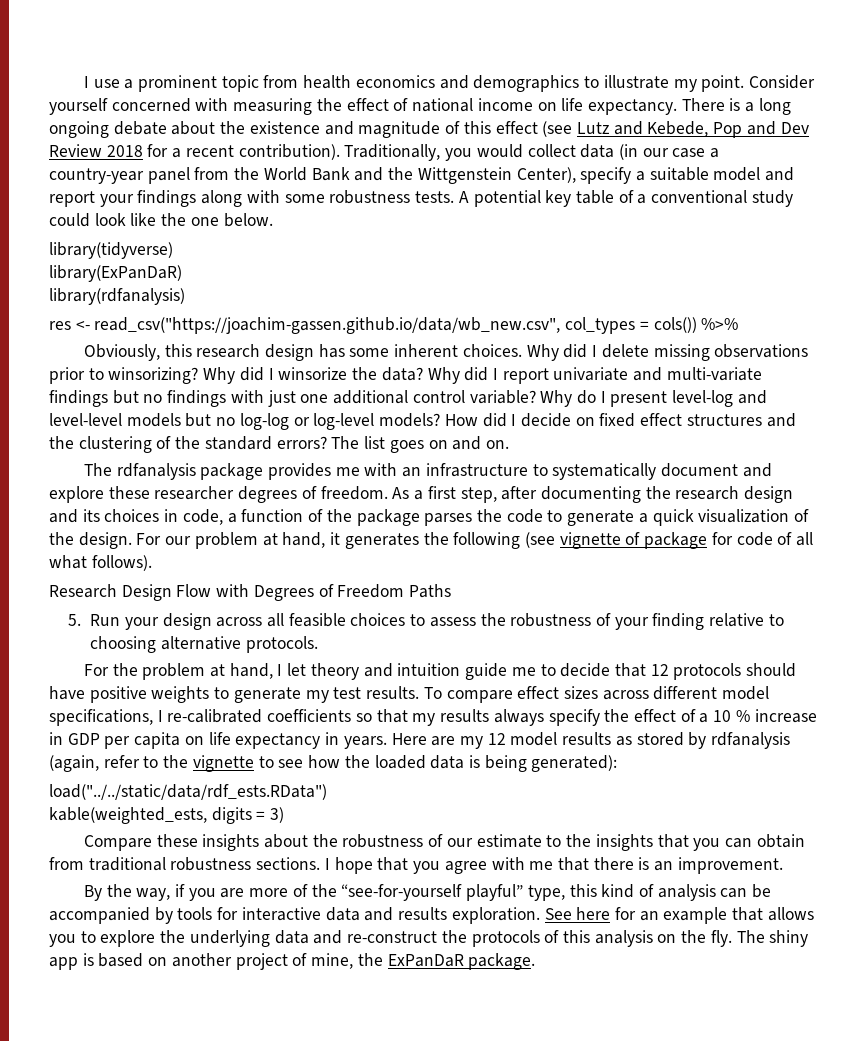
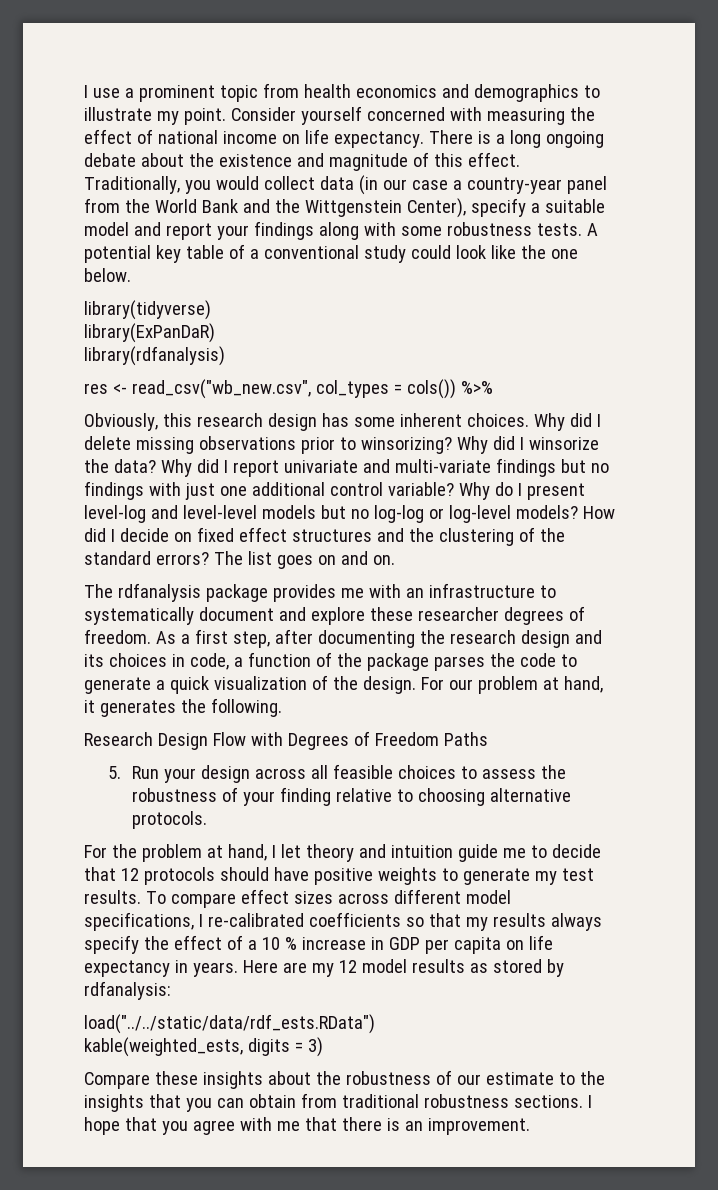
[495,121,809,138] [49,144,340,160] effect (see Lutz and Kebede, Pop and Dev Review 2018 for a recent contribution). -> [467,152,520,167] effect.
[94,317,561,334] read_csv("https://joachim-gassen.github.io/data/wb_new.csv", -> [131,379,311,399] read_csv("wb_new.csv",
[453,532,814,549] [49,555,152,571] following (see vignette of package for code of all what follows). -> [210,698,282,717] following.
[711,732,791,749] [49,755,618,772] rdfanalysis (again, refer to the vignette to see how the loaded data is being generated): -> [84,981,171,1000] rdfanalysis:
[83,884,772,901] [49,907,814,924] [49,930,809,947] [49,953,536,970] // By the way, if you are more of the “see-for-yourself playful” type, this kind of analysis can be accompanied by tools for interactive data and results exploration. See here for an example that allows you to explore the underlying data and re-construct the protocols of this analysis on the fly. The shiny app is based on another project of mine, the ExPanDaR package. -> (530, 1126) none

